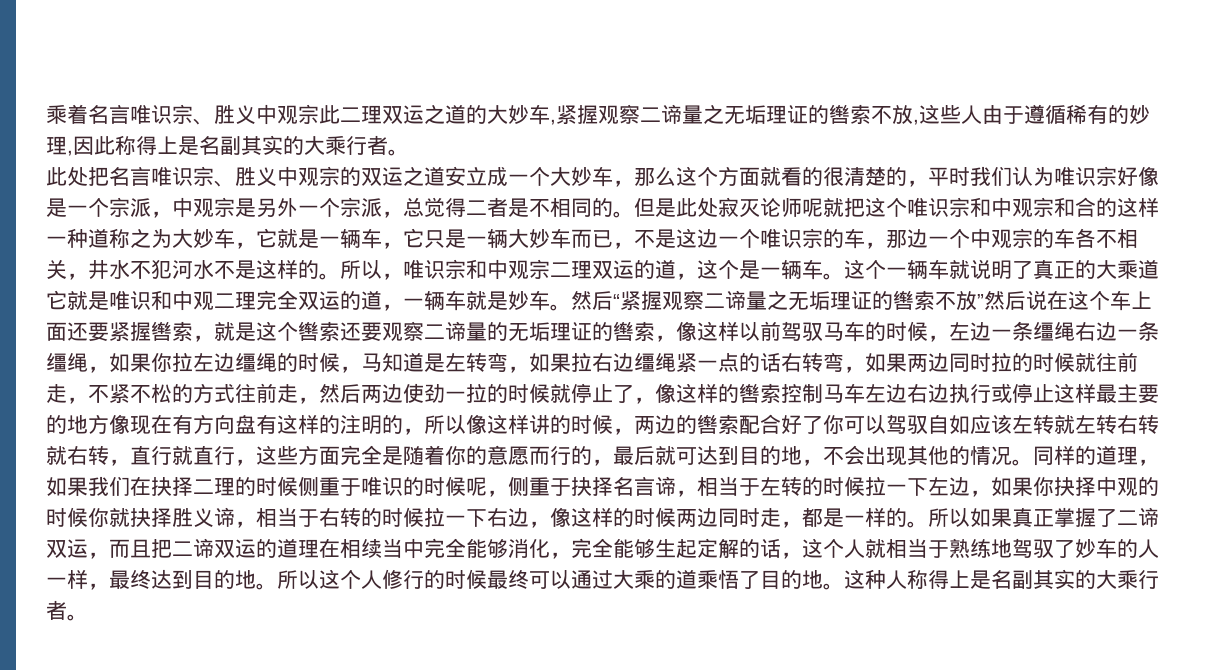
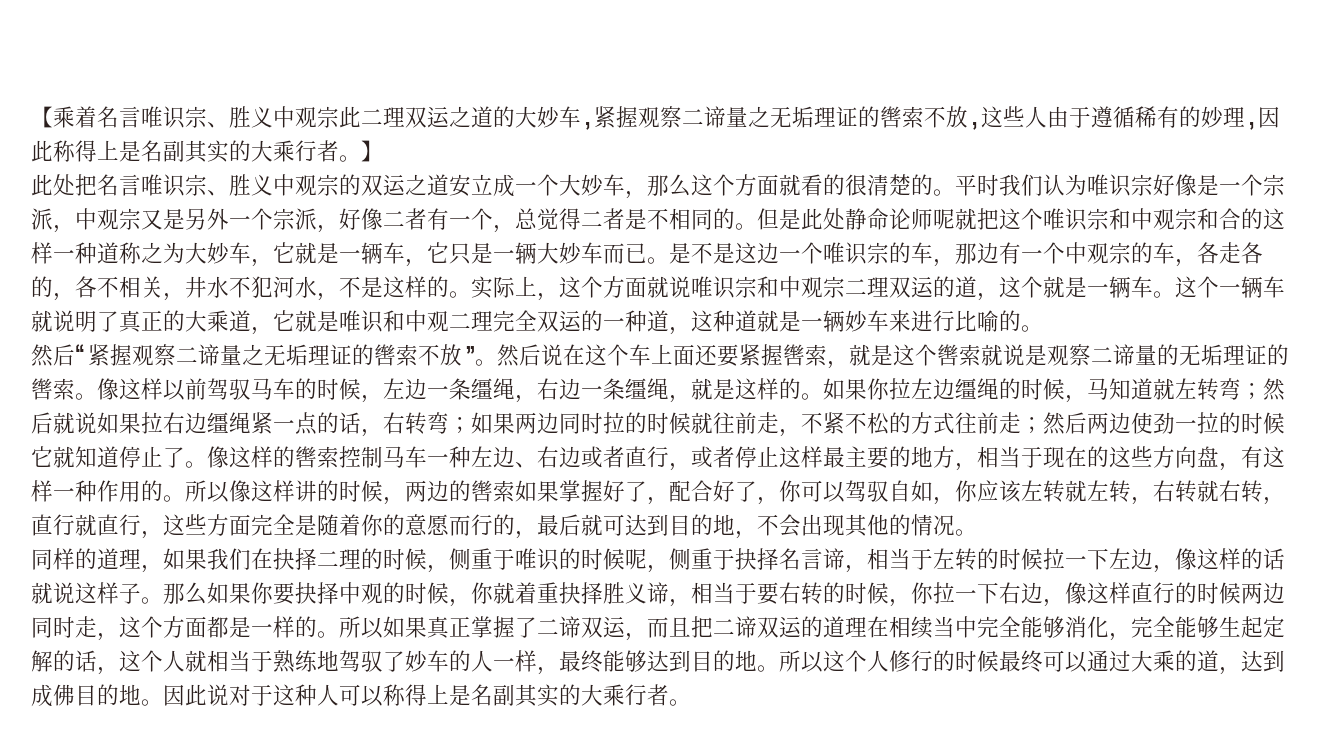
(46, 114) none -> [31,106,53,128] 【
(409, 152) none -> [361,140,383,162] 】
[907,180,928,187] ， -> [933,189,955,196] 。
(235, 207) none -> [141,209,163,230] 又
(403, 214) none -> [339,208,515,233] 好像二者有一个，
[718,197,760,218] 寂灭 -> [845,208,889,230] 静命
[613,242,634,249] ， -> [647,242,691,264] 。是
(928, 238) none -> [999,242,1021,264] 有
(1075, 238) none -> [1175,242,1263,267] [31,276,75,301] ，各走各的，
(214, 269) none -> [317,293,339,301] ，
[340,260,403,280] 所以， -> [471,276,691,301] 实际上，这个方面就说
(739, 269) none -> [1043,276,1065,298] 就
(1159, 269) none -> [251,327,273,335] ，
[361,290,571,311] 道，一辆车就是妙车。 -> [603,310,1043,335] 一种道，这种道就是一辆妙车来进行比喻的。 //
(984, 301) none -> [475,359,497,366] 。
[340,322,382,341] 还要 -> [981,344,1047,366] 就说是
[655,335,676,342] ， -> [75,393,97,400] 。
(1075, 331) none -> [515,395,537,403] ，
(109, 369) none -> [691,378,823,400] 就是这样的。
[424,352,529,373] 是左转弯， -> [1153,378,1285,401] [31,412,97,434] 就左转弯；然后就说
[781,352,865,373] 右转弯， -> [361,412,471,437] ，右转弯；
[298,397,319,404] ， -> [1021,417,1043,433] ；
[550,383,655,404] 就停止了， -> [31,446,207,468] 它就知道停止了。
[865,383,1012,403] 左边右边执行或 -> [427,446,735,471] 一种左边、右边或者直行，或者
[109,414,424,435] 像现在有方向盘有这样的注明的， -> [955,446,1285,471] [31,480,185,502] ，相当于现在的这些方向盘，有这样一种作用的。
(739, 424) none -> [515,480,669,505] 如果掌握好了，
(823, 425) none -> [757,497,779,505] ，
(970, 424) none -> [933,480,977,505] ，你
(1117, 424) none -> [1131,497,1153,505] ，
(1033, 462) none -> (977, 532) //
(298, 486) none -> [427,565,449,573] ，
[991,477,1054,496] 如果你 -> [1175,548,1285,570] [31,582,295,605] 像这样的话就说这样子。那么如果你要
[88,508,130,527] 你就 -> [449,582,559,607] ，你就着重
(319, 518) none -> [757,582,779,605] 要
(424, 517) none -> [889,582,933,607] ，你
(613, 517) none -> [1131,582,1175,604] 直行
(802, 524) none -> [119,616,207,638] 这个方面
(151, 579) none -> [603,650,647,672] 能够
[697,569,907,590] 乘悟了目的地。这种人 -> [1219,650,1285,675] [31,684,383,707] ，达到成佛目的地。因此说对于这种人可以

